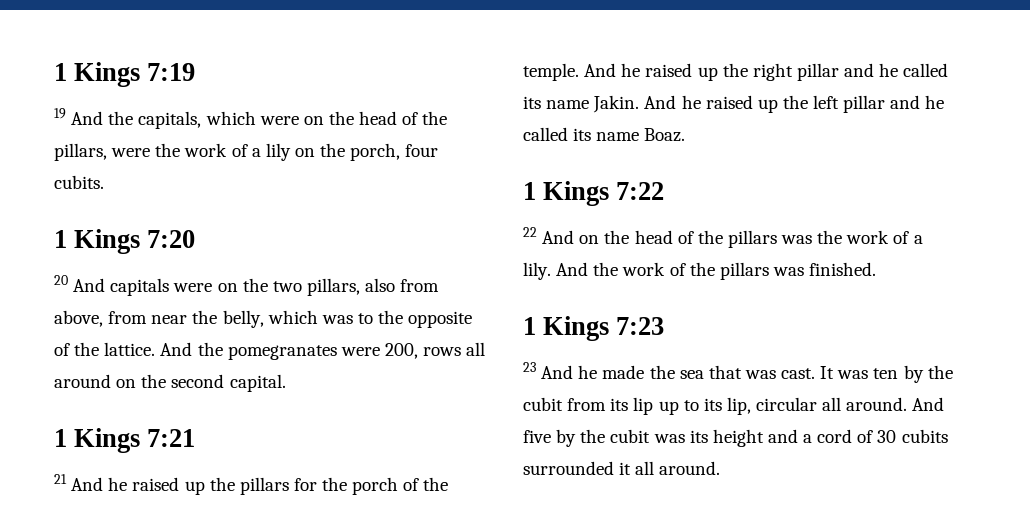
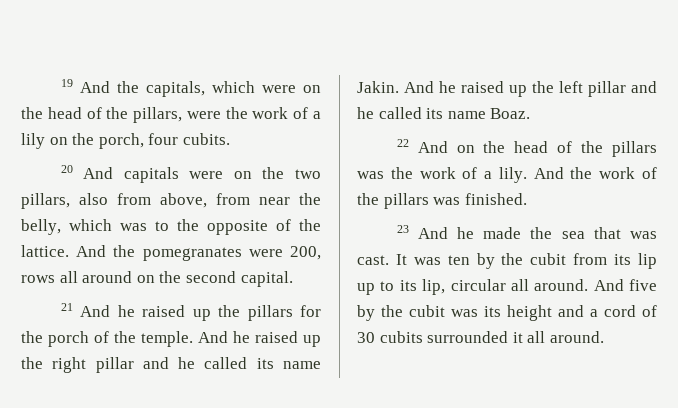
[54,62,196,87] 1 Kings 7:19 // -> (60, 83) none
[54,229,196,254] // 1 Kings 7:20 -> (230, 139) none
[54,428,196,453] // 1 Kings 7:21 -> (293, 279) none
[523,181,665,206] // 1 Kings 7:22 -> (531, 113) none
[523,316,665,341] // 1 Kings 7:23 -> (527, 199) none

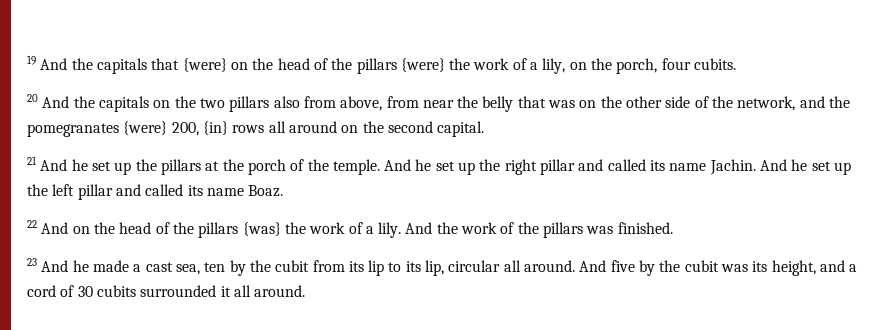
[145,81,321,97] [21,107,321,123] [21,133,45,149] capitals, which were on the head of the pillars, were the work of a lily -> [96,58,566,74] capitals that {were} on the head of the pillars {were} the work of a lily,
[123,167,224,183] capitals were -> [73,96,149,112] the capitals
[21,193,70,209] pillars, -> [229,96,270,112] pillars
[21,219,321,235] [21,245,321,261] belly, which was to the opposite of the lattice. And the pomegranates were 200, -> [482,96,851,112] [27,121,228,137] belly that was on the other side of the network, and the pomegranates {were} 200, {in}
[142,305,186,317] raised -> [91,161,111,171] set
[300,305,321,317] for -> [205,161,220,171] at
[255,331,298,343] raised -> [435,161,455,171] set
[178,357,321,369] [357,81,504,93] he called its name Jakin. And he raised -> [607,159,831,175] called its name Jachin. And he set
[357,107,374,119] he -> (141, 190) none
[357,171,384,179] was -> [242,222,281,236] {was}
[530,227,657,239] [357,254,441,265] the sea that was cast. It was -> [133,262,200,275] a cast sea,
[357,283,375,295] up -> (385, 268) none
[507,305,552,321] height -> [771,260,816,276] height,

